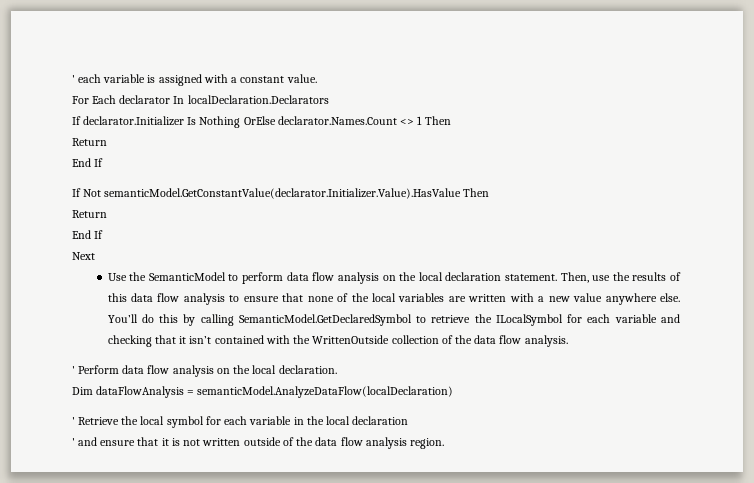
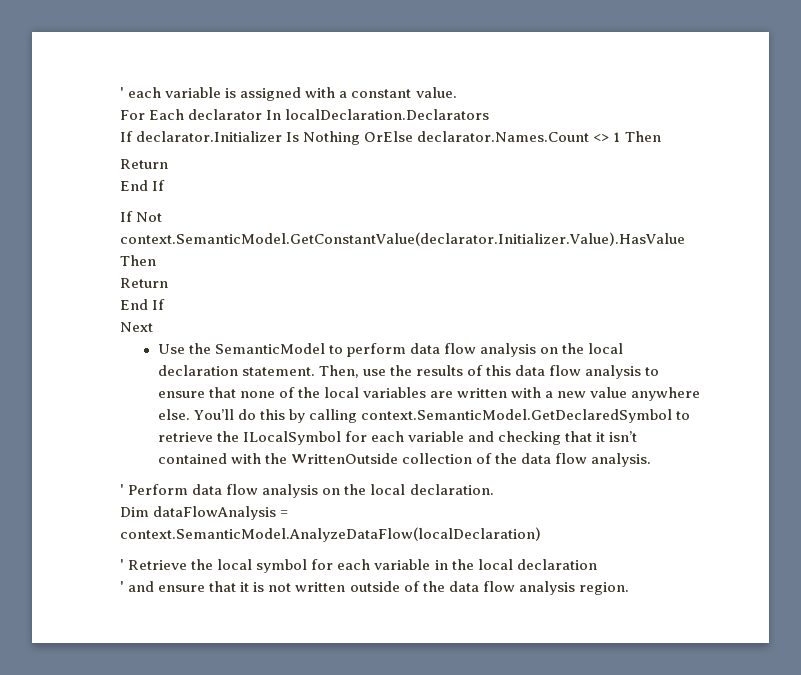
[104,188,462,199] semanticModel.GetConstantValue(declarator.Initializer.Value).HasValue -> [120,232,686,246] context.SemanticModel.GetConstantValue(declarator.Initializer.Value).HasValue
[238,314,412,326] SemanticModel.GetDeclaredSymbol -> [361,409,673,423] context.SemanticModel.GetDeclaredSymbol
[197,386,454,398] semanticModel.AnalyzeDataFlow(localDeclaration) -> [120,527,542,542] context.SemanticModel.AnalyzeDataFlow(localDeclaration)

